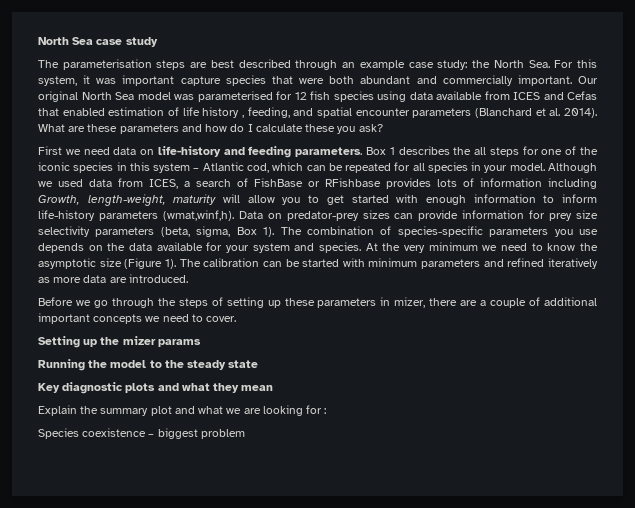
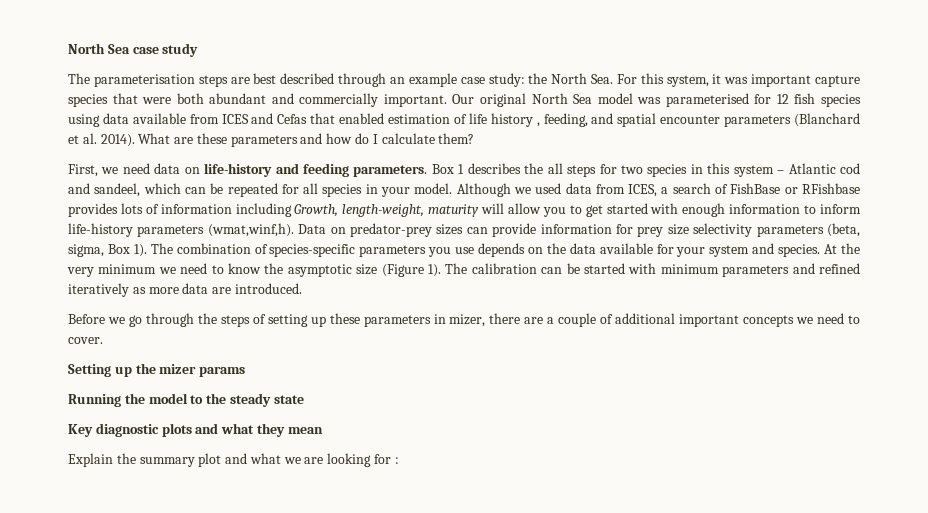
[305,124,383,134] [38,146,62,155] these you ask? // First -> [438,133,475,144] [68,164,98,177] them? // First,
[541,146,598,155] [38,162,70,171] one of the iconic -> [620,165,643,174] two
[246,163,269,173] cod, -> [839,163,860,174] [68,183,141,197] cod and sandeel,
[38,428,245,439] // Species coexistence – biggest problem -> (399, 460) none

